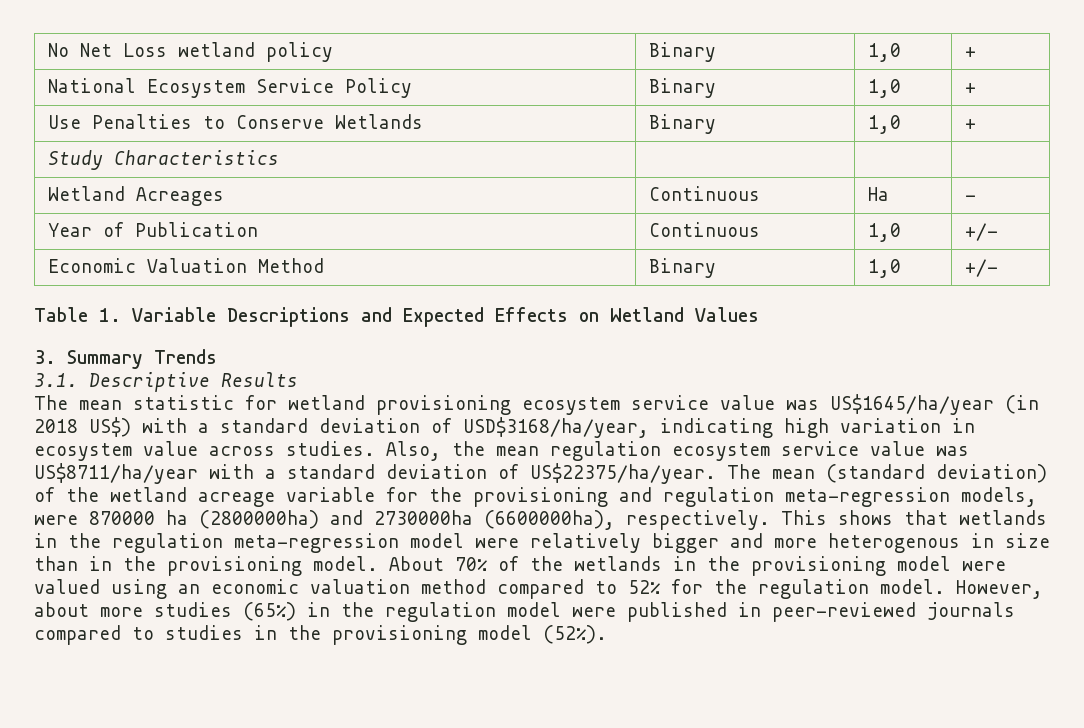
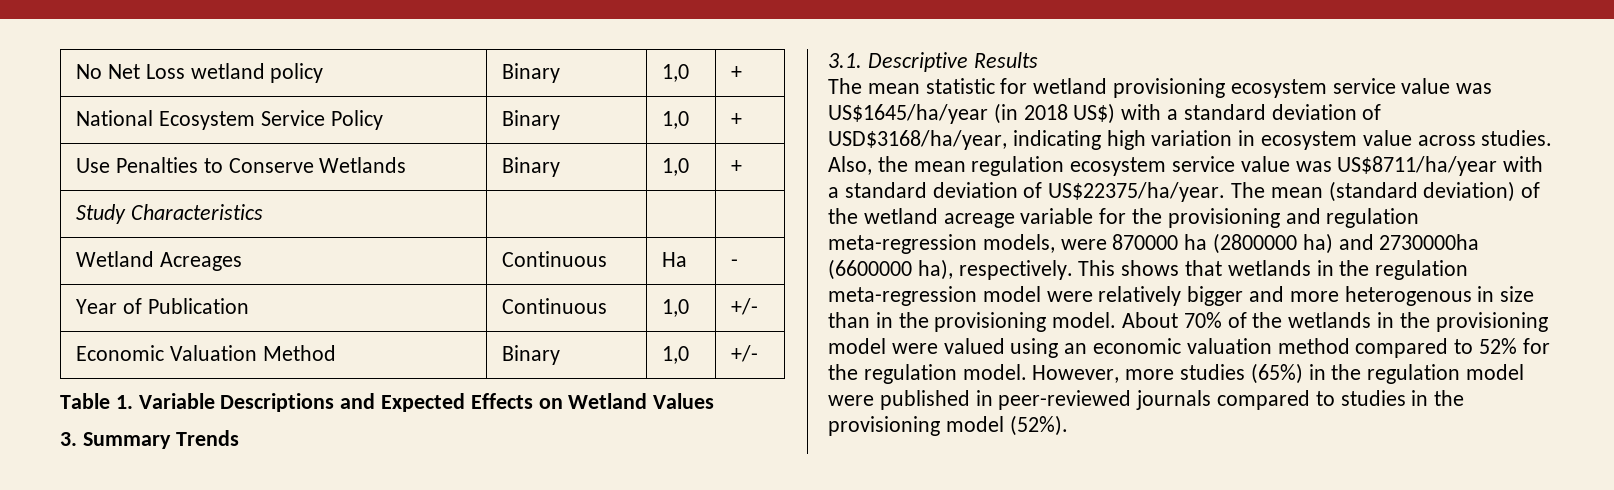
[199,510,615,530] (2800000ha) and 2730000ha (6600000ha), -> [1213,233,1480,254] [828,259,953,280] (2800000 ha) and 2730000ha (6600000 ha),
[34,602,89,617] about -> (1120, 374) none

